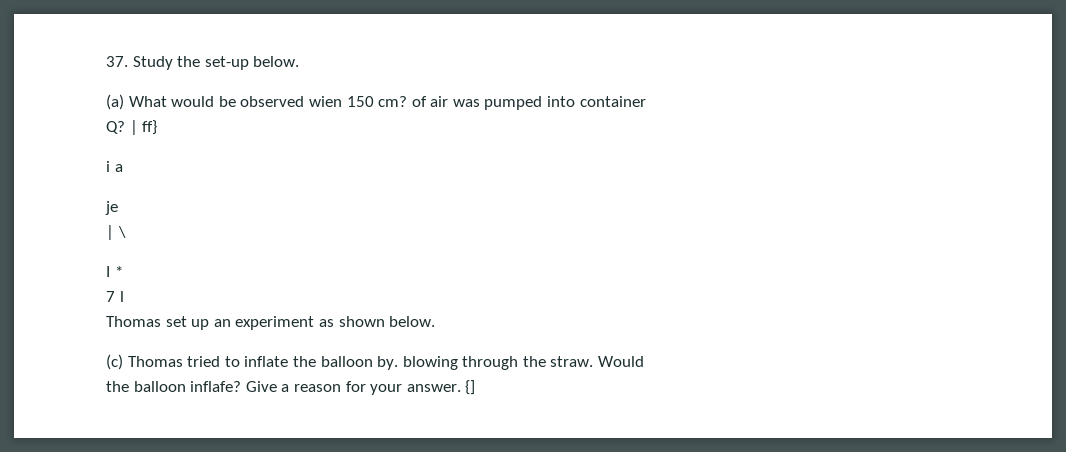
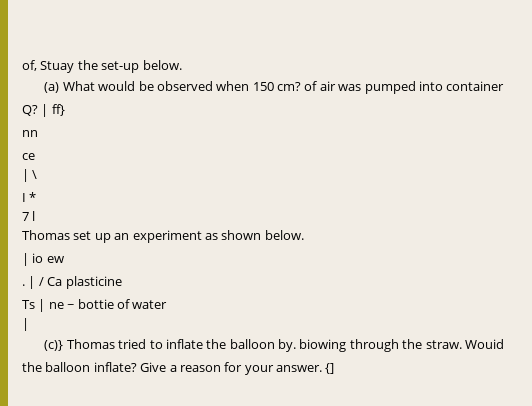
[106,56,173,70] 37. Study -> [22,60,75,73] of, Stuay
[308,96,342,107] wien -> [216,81,250,91] when
[106,161,123,172] [105,201,118,215] i a // je -> [22,130,38,137] [22,153,35,160] nn // ce
[106,354,123,370] (c) -> [22,253,64,266] [22,276,122,289] [22,299,168,312] [22,318,29,331] [44,340,64,351] | io ew // . | / Ca plasticine // Ts | ne ~ bottie of water // | // (c)}
[402,356,458,370] blowing -> [299,339,347,352] biowing
[598,356,645,367] [106,381,242,392] Would // the balloon inflafe? -> [464,339,504,349] [22,362,137,372] Wouid // the balloon inflate?

